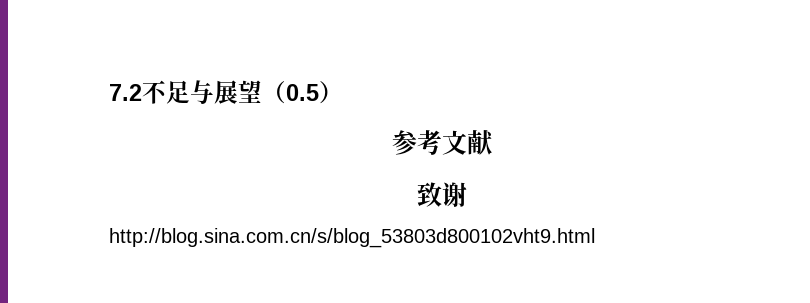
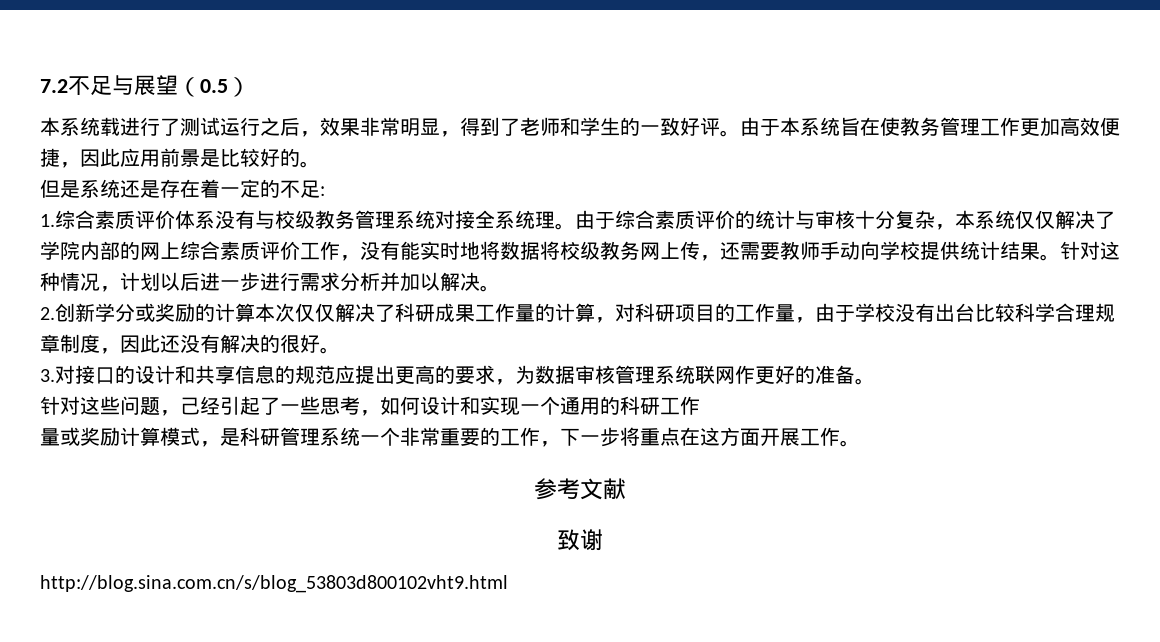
(343, 92) none -> [40,117,1120,137] [40,148,320,168] [40,179,325,198] [40,210,1115,230] [40,241,1120,261] [40,272,500,292] [40,303,1115,323] [40,334,340,354] [40,365,875,385] [40,396,700,416] [40,427,860,447] // 本系统载进行了测试运行之后，效果非常明显，得到了老师和学生的一致好评。由于本系统旨在使教务管理工作更加高效便捷，因此应用前景是比较好的。 // 但是系统还是存在着一定的不足: // 1.综合素质评价体系没有与校级教务管理系统对接全系统理。由于综合素质评价的统计与审核十分复杂，本系统仅仅解决了学院内部的网上综合素质评价工作，没有能实时地将数据将校级教务网上传，还需要教师手动向学校提供统计结果。针对这种情况，计划以后进一步进行需求分析并加以解决。 // 2.创新学分或奖励的计算本次仅仅解决了科研成果工作量的计算，对科研项目的工作量，由于学校没有出台比较科学合理规章制度，因此还没有解决的很好。 // 3.对接口的设计和共享信息的规范应提出更高的要求，为数据审核管理系统联网作更好的准备。 // 针对这些问题，己经引起了一些思考，如何设计和实现一个通用的科研工作 // 量或奖励计算模式，是科研管理系统一个非常重要的工作，下一步将重点在这方面开展工作。

